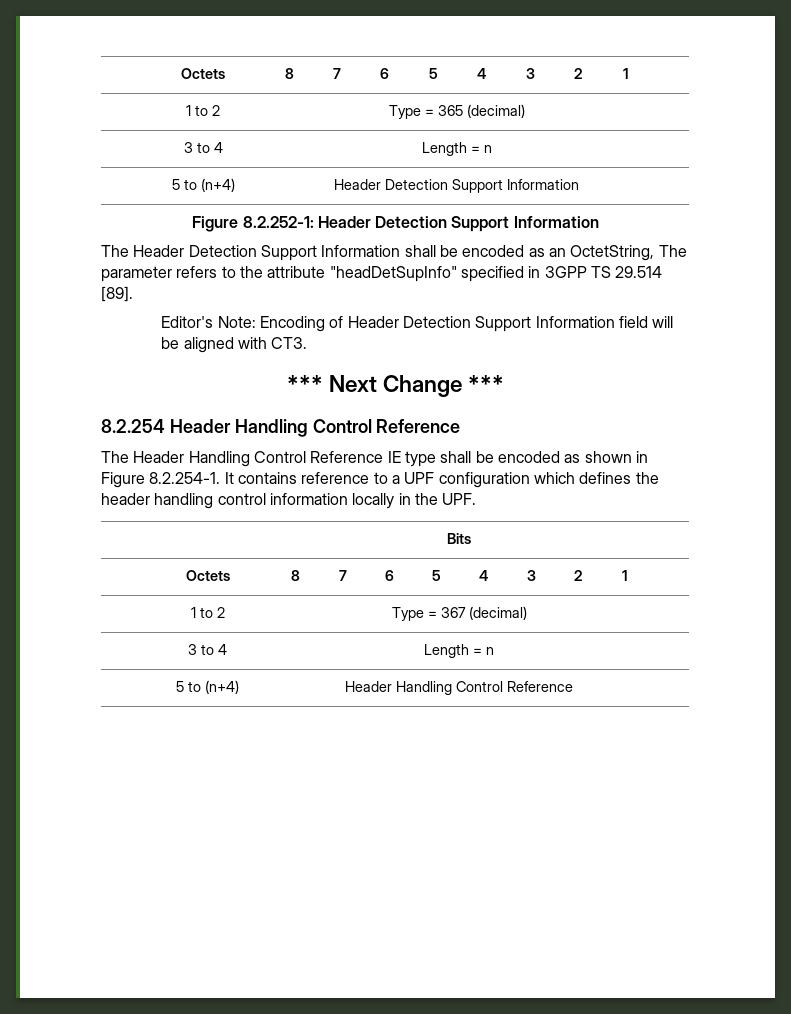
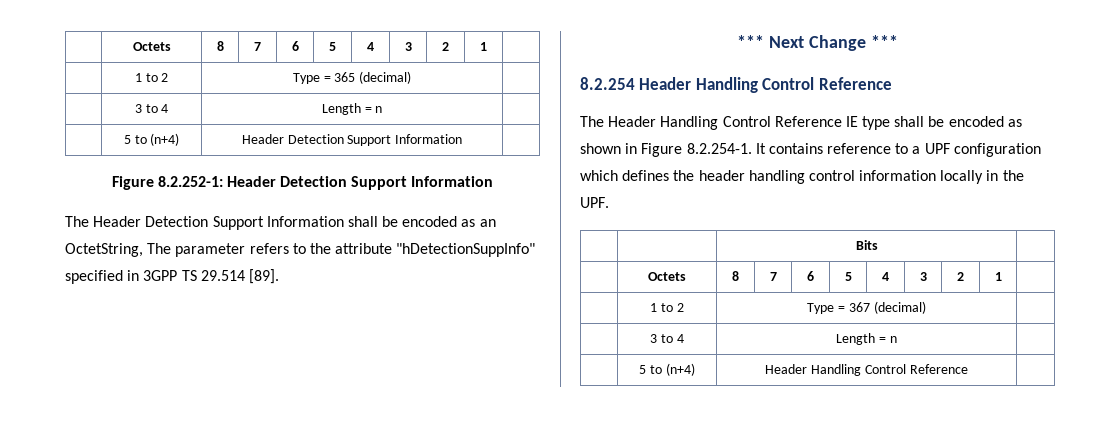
[329,266,457,282] "headDetSupInfo" -> [396,243,536,257] "hDetectionSuppInfo"
[161,316,674,332] [161,337,308,353] // Editor's Note: Encoding of Header Detection Support Information field will be aligned with CT3. -> (279, 276) none

